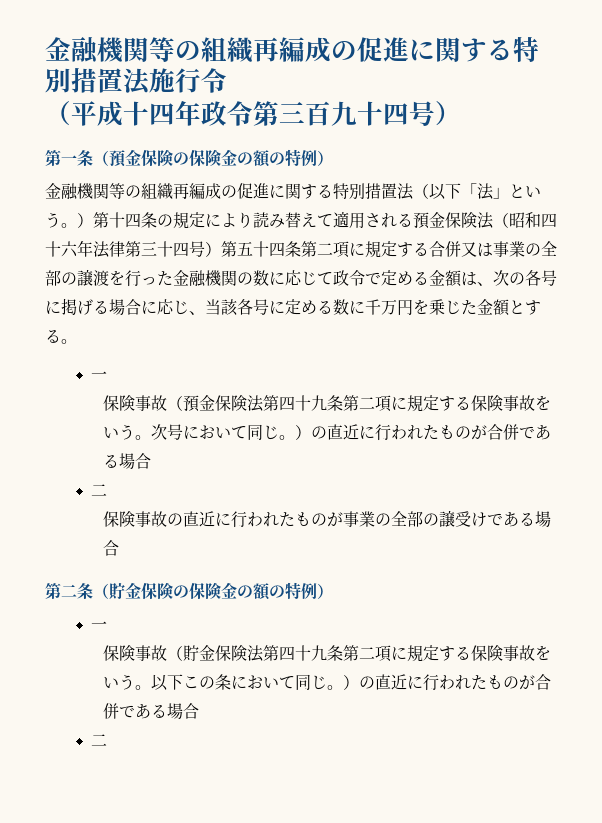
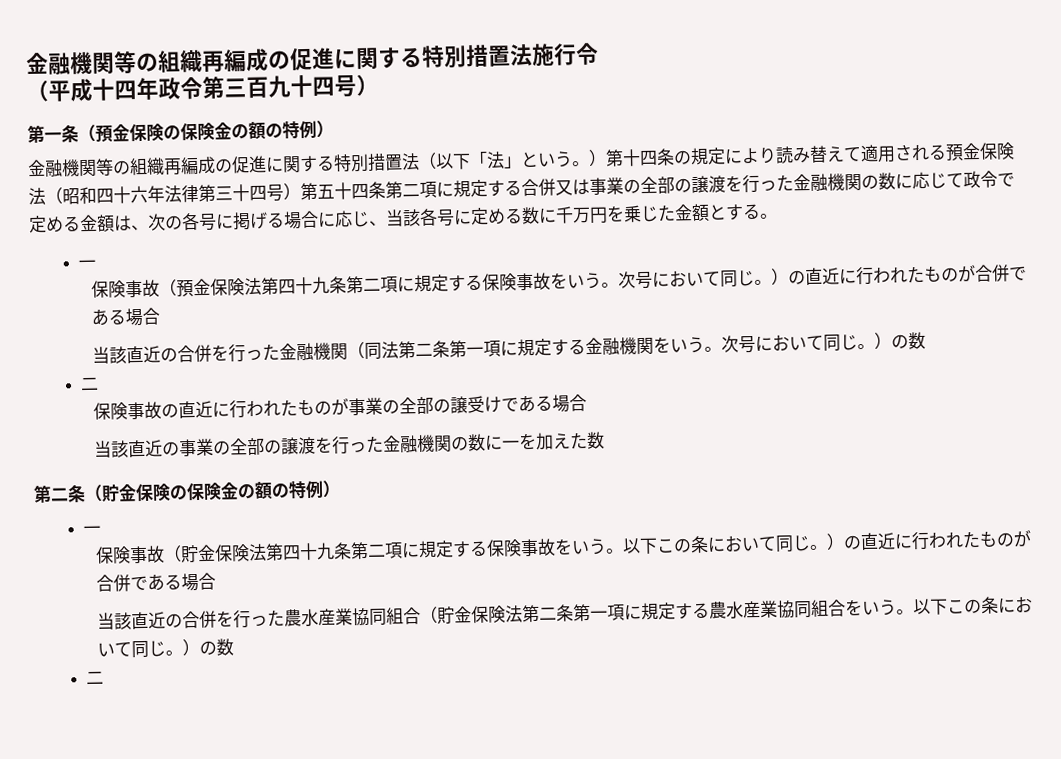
(151, 461) none -> [91,331,926,364] // 当該直近の合併を行った金融機関（同法第二条第一項に規定する金融機関をいう。次号において同じ。）の数
(119, 548) none -> [93,431,605,458] // 当該直近の事業の全部の譲渡を行った金融機関の数に一を加えた数
(199, 711) none -> [96,596,1033,630] [96,638,234,659] // 当該直近の合併を行った農水産業協同組合（貯金保険法第二条第一項に規定する農水産業協同組合をいう。以下この条において同じ。）の数

